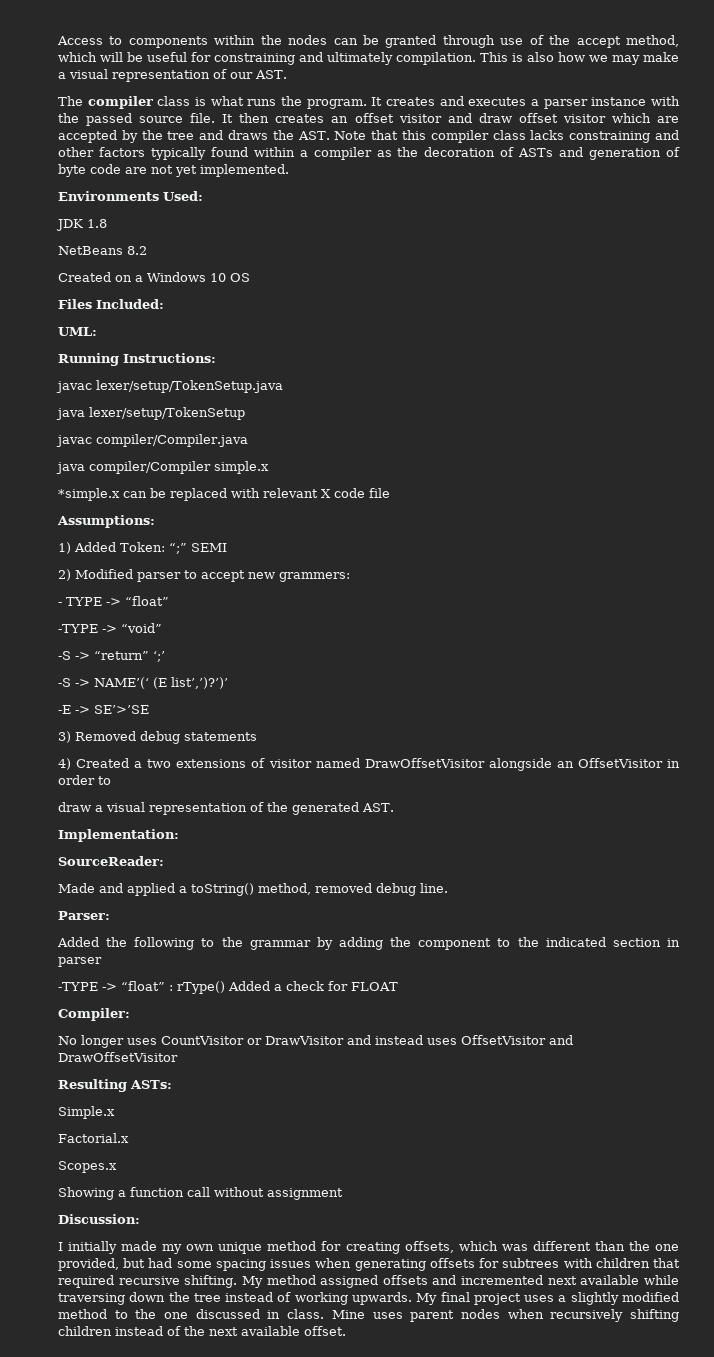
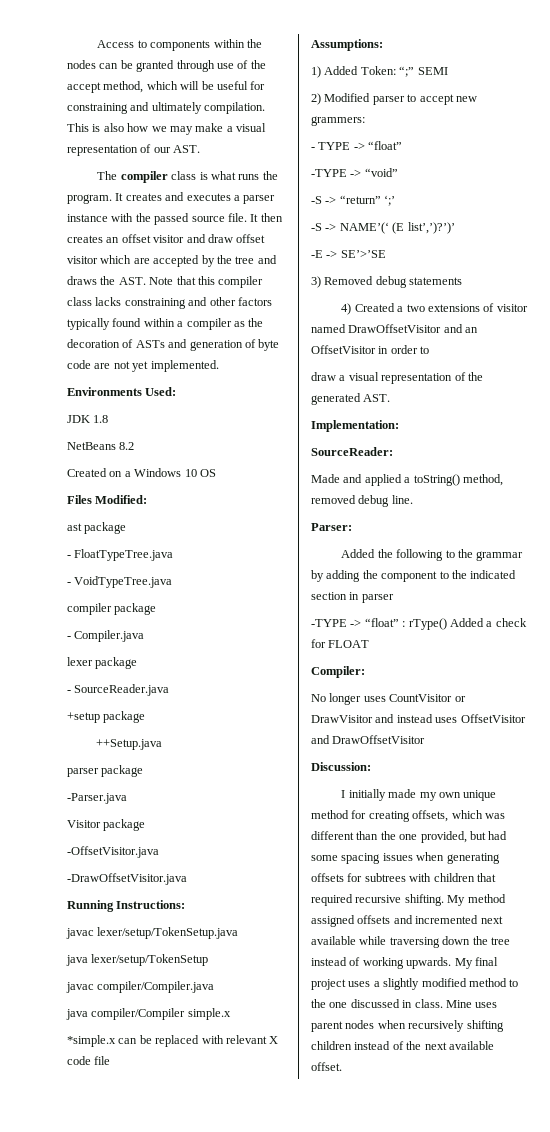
[96,299,164,309] [58,327,97,336] Included: // UML: -> [95,495,148,504] [67,522,127,534] [67,549,174,561] [67,576,173,588] [67,603,157,615] [67,630,145,642] [67,657,138,669] [67,684,170,696] [67,711,146,723] [95,739,162,750] [67,765,144,777] [67,793,127,804] [67,819,146,831] [67,846,159,858] [67,873,187,885] Modified: // ast package // - FloatTypeTree.java // - VoidTypeTree.java // compiler package // - Compiler.java // lexer package // - SourceReader.java // +setup package // ++Setup.java // parser package // -Parser.java // Visitor package // -OffsetVisitor.java // -DrawOffsetVisitor.java
[488,758,552,771] alongside -> [443,324,463,333] and
[58,1079,172,1092] [58,1106,115,1119] [58,1133,129,1143] [58,1161,117,1173] [58,1187,343,1200] // Resulting ASTs: // Simple.x // Factorial.x // Scopes.x // Showing a function call without assignment -> (426, 739) none

